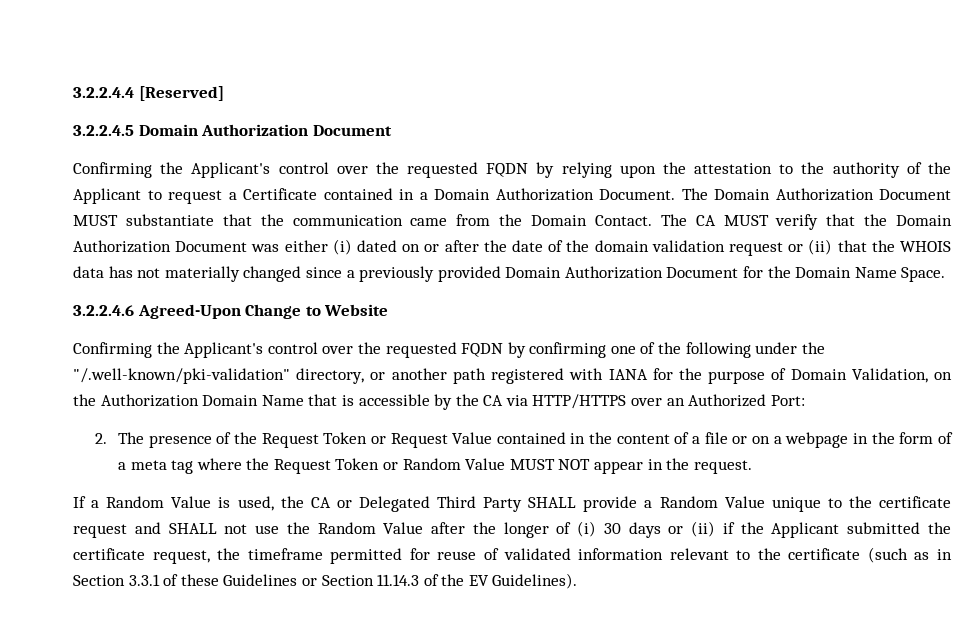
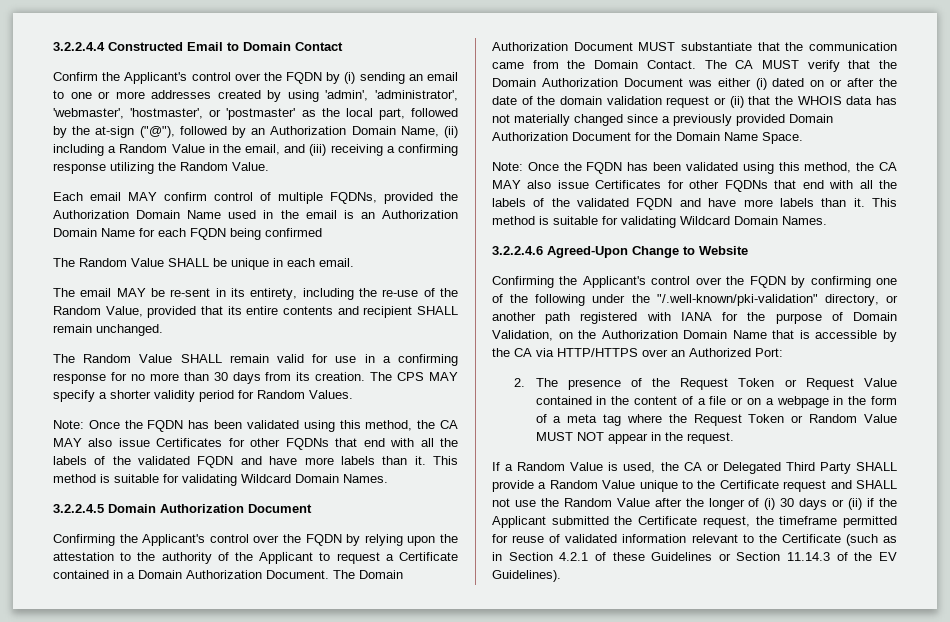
[138,86,224,101] [Reserved] -> [108,42,343,51] [53,72,459,84] [53,90,458,102] [53,108,458,120] [53,126,458,138] [53,144,459,156] [53,162,269,174] [53,192,458,204] [53,210,458,219] [53,228,322,240] [53,258,354,270] [53,288,458,300] [53,306,458,318] [53,324,163,336] [53,354,458,366] [53,372,458,384] [53,390,353,402] [53,420,458,432] [53,438,458,450] [53,456,459,468] [53,474,388,486] Constructed Email to Domain Contact // Confirm the Applicant's control over the FQDN by (i) sending an email to one or more addresses created by using 'admin', 'administrator', 'webmaster', 'hostmaster', or 'postmaster' as the local part, followed by the at-sign ("@"), followed by an Authorization Domain Name, (ii) including a Random Value in the email, and (iii) receiving a confirming response utilizing the Random Value. // Each email MAY confirm control of multiple FQDNs, provided the Authorization Domain Name used in the email is an Authorization Domain Name for each FQDN being confirmed // The Random Value SHALL be unique in each email. // The email MAY be re-sent in its entirety, including the re-use of the Random Value, provided that its entire contents and recipient SHALL remain unchanged. // The Random Value SHALL remain valid for use in a confirming response for no more than 30 days from its creation. The CPS MAY specify a shorter validity period for Random Values. // Note: Once the FQDN has been validated using this method, the CA MAY also issue Certificates for other FQDNs that end with all the labels of the validated FQDN and have more labels than it. This method is suitable for validating Wildcard Domain Names.
[407,162,479,178] requested -> (301, 538) none
(946, 274) none -> [492,162,897,174] [492,180,897,192] [492,198,897,210] [492,216,827,228] // Note: Once the FQDN has been validated using this method, the CA MAY also issue Certificates for other FQDNs that end with all the labels of the validated FQDN and have more labels than it. This method is suitable for validating Wildcard Domain Names.
[385,342,457,358] requested -> (745, 280) none
[879,496,952,508] certificate -> [719,480,779,489] Certificate
[73,548,145,560] certificate -> [638,516,698,525] Certificate
[788,548,861,560] certificate -> [781,534,841,543] Certificate
[128,574,160,586] 3.3.1 -> [559,552,589,561] 4.2.1

